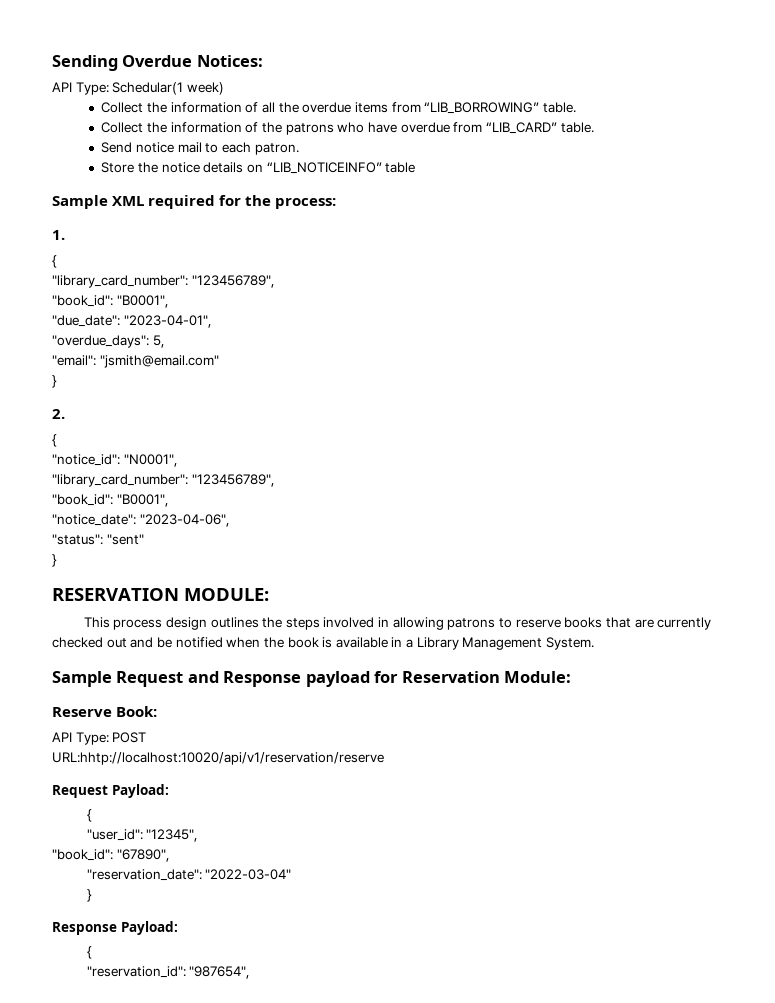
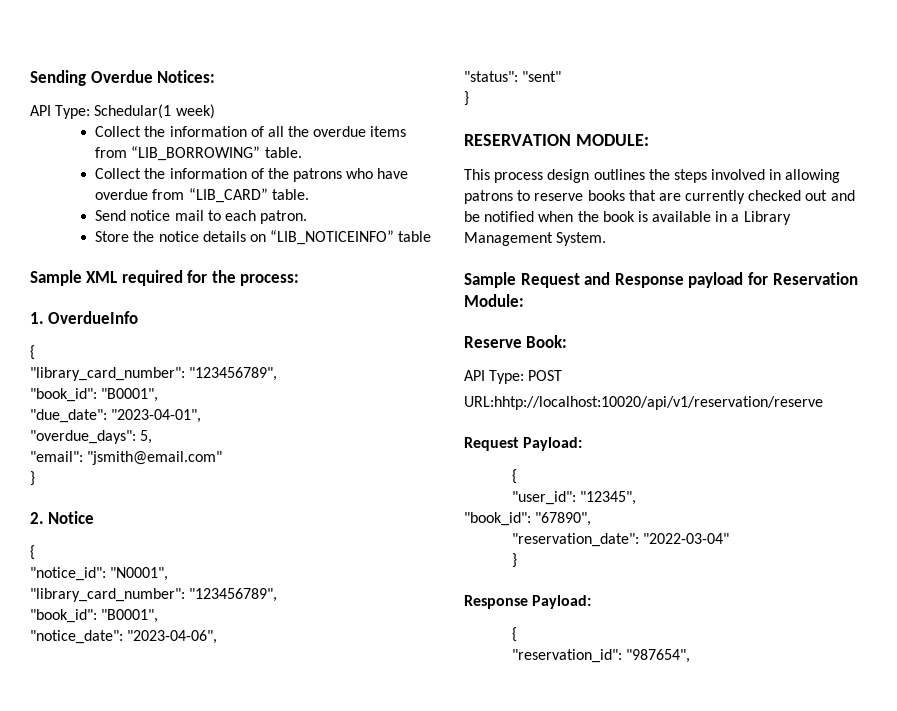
(65, 235) none -> [48,311,139,324] OverdueInfo
(65, 414) none -> [48,511,95,524] Notice

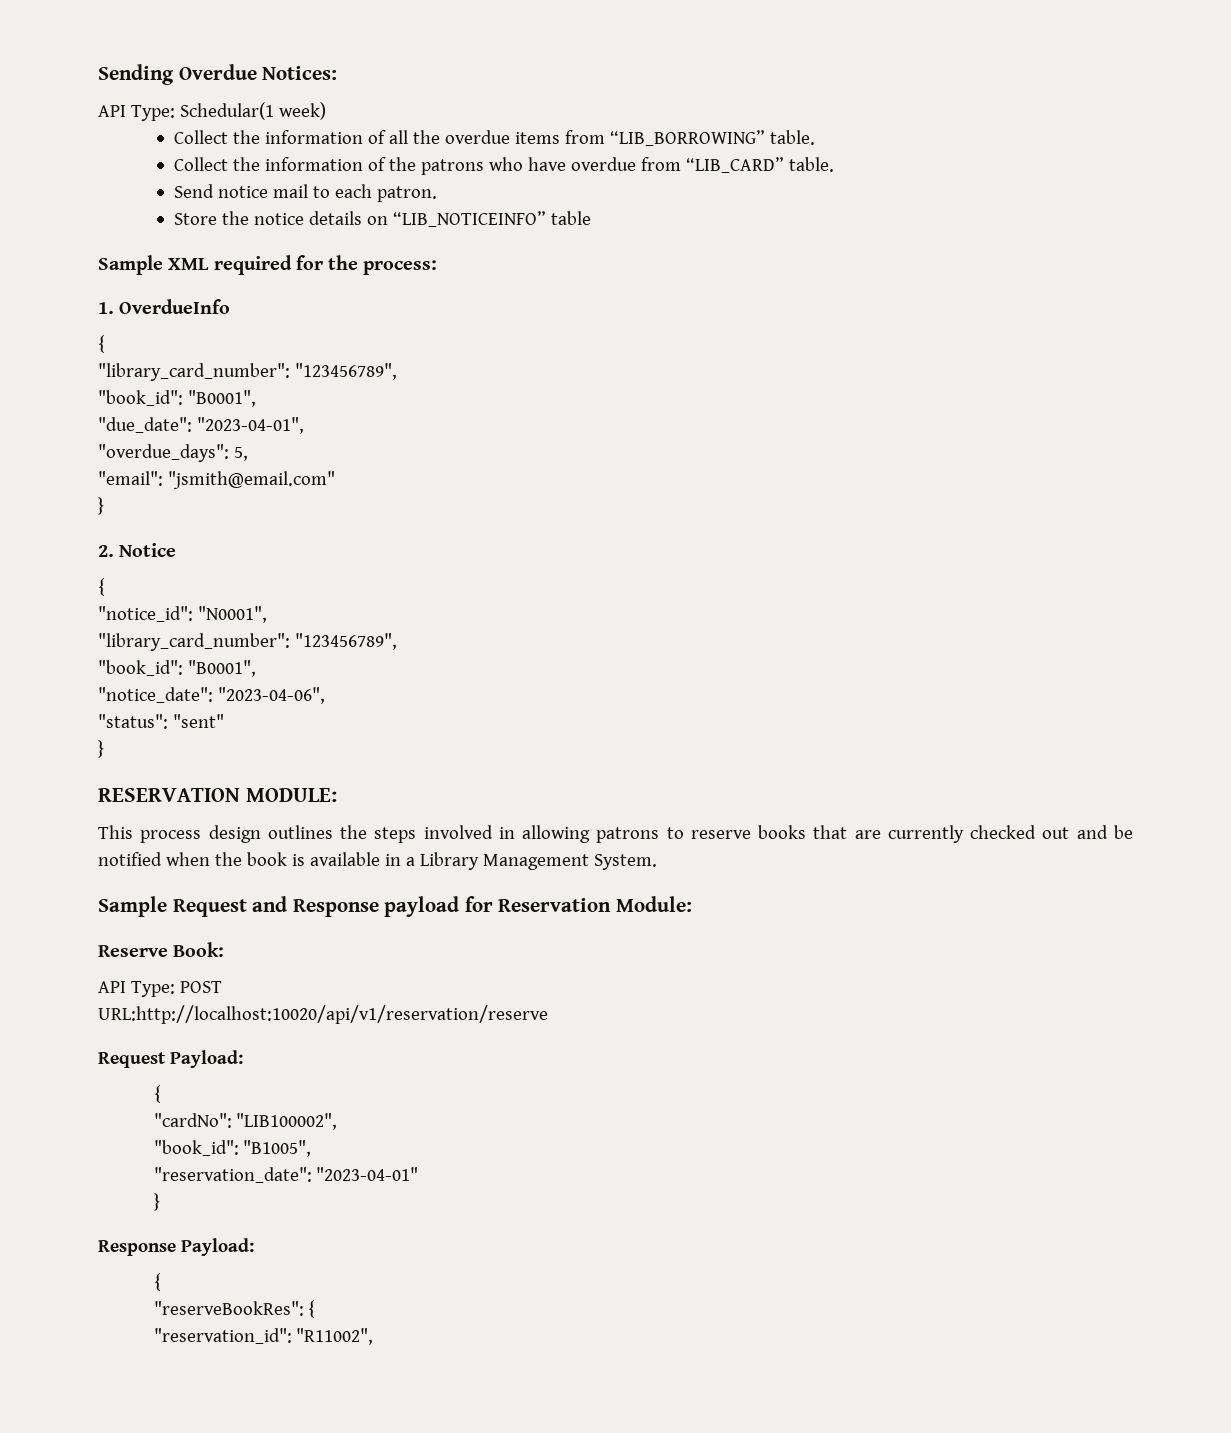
[464,396,823,410] URL:hhtp://localhost:10020/api/v1/reservation/reserve -> [98,1005,548,1024] URL:http://localhost:10020/api/v1/reservation/reserve
[512,491,637,505] [464,512,592,526] "user_id": "12345", // "book_id": "67890", -> [153,1113,338,1130] [153,1140,312,1157] "cardNo": "LIB100002", // "book_id": "B1005",
[643,533,730,544] "2022-03-04" -> [316,1167,419,1181] "2023-04-01"
(518, 634) none -> [153,1300,316,1318] // "reserveBookRes": {
[626,649,691,663] "987654", -> [296,1328,374,1345] "R11002",

